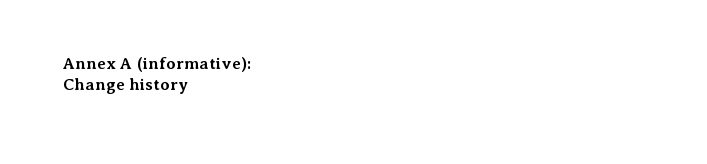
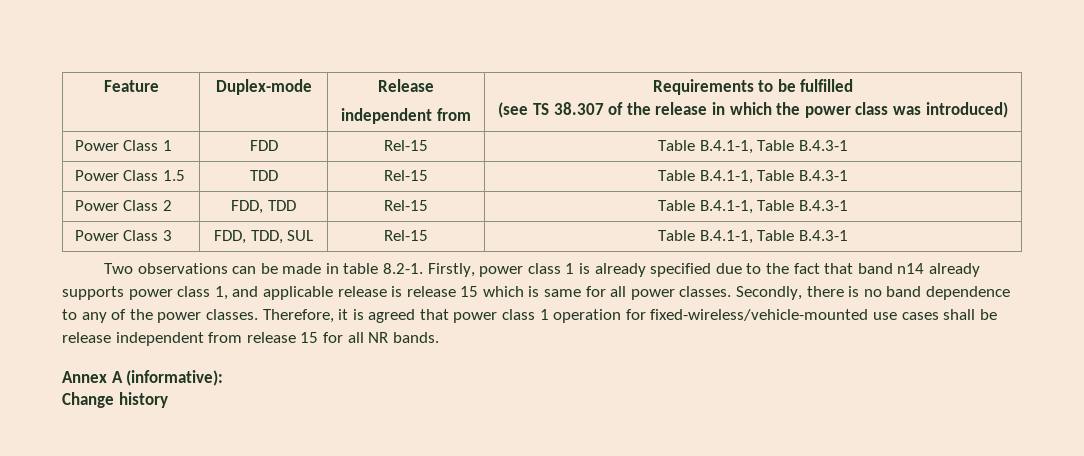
(63, 63) none -> [103,80,159,92] [215,79,312,95] [378,79,434,92] [341,108,471,124] [652,79,854,95] [498,102,1008,118] [74,140,173,151] [249,140,278,151] [384,140,428,151] [658,140,848,154] [74,170,186,181] [249,170,278,181] [384,170,428,181] [658,170,848,184] [74,200,173,211] [231,200,296,214] [384,200,428,211] [658,200,848,214] [74,230,173,241] [213,230,314,244] [384,230,428,241] [658,230,848,244] [103,263,980,277] [62,286,1010,300] [62,309,997,323] [62,332,439,346] Feature | Duplex-mode | Release // independent from | Requirements to be fulfilled // (see TS 38.307 of the release in which the power class was introduced) // Power Class 1 | FDD | Rel-15 | Table B.4.1-1, Table B.4.3-1 // Power Class 1.5 | TDD | Rel-15 | Table B.4.1-1, Table B.4.3-1 // Power Class 2 | FDD, TDD | Rel-15 | Table B.4.1-1, Table B.4.3-1 // Power Class 3 | FDD, TDD, SUL | Rel-15 | Table B.4.1-1, Table B.4.3-1 // Two observations can be made in table 8.2-1. Firstly, power class 1 is already specified due to the fact that band n14 already supports power class 1, and applicable release is release 15 which is same for all power classes. Secondly, there is no band dependence to any of the power classes. Therefore, it is agreed that power class 1 operation for fixed-wireless/vehicle-mounted use cases shall be release independent from release 15 for all NR bands. //

